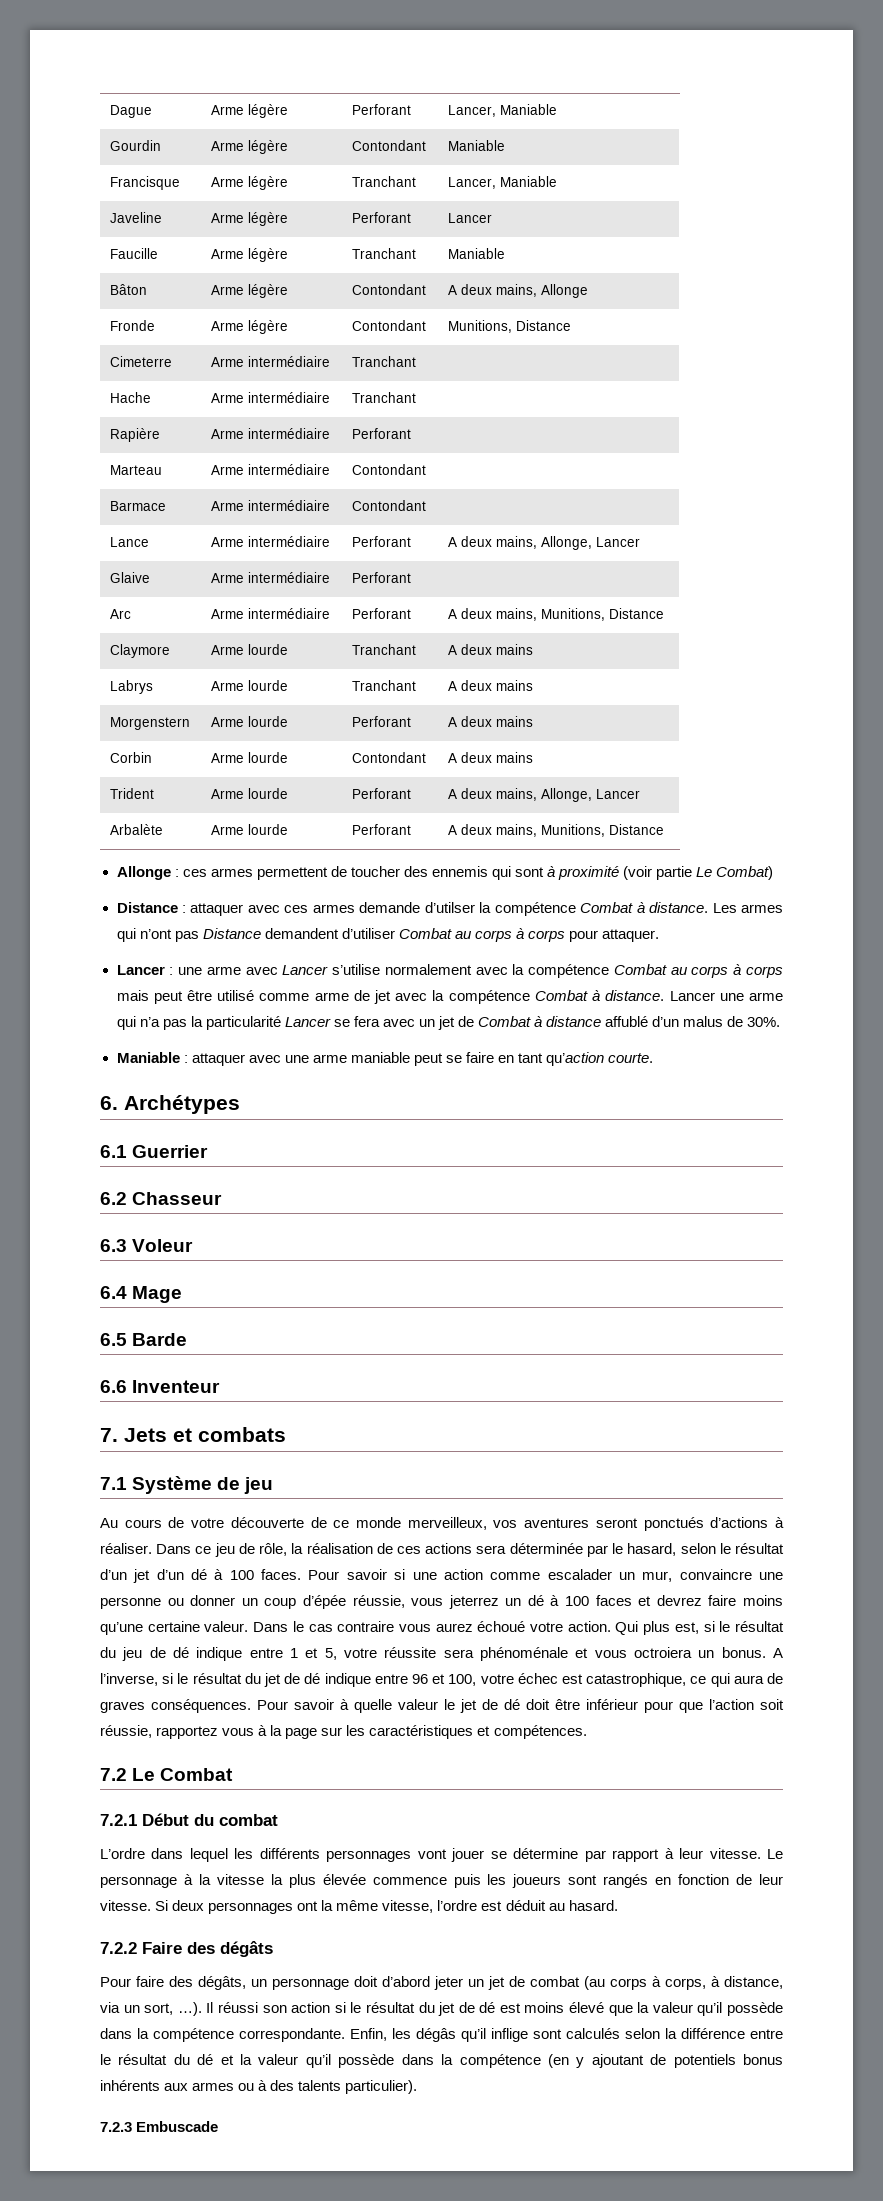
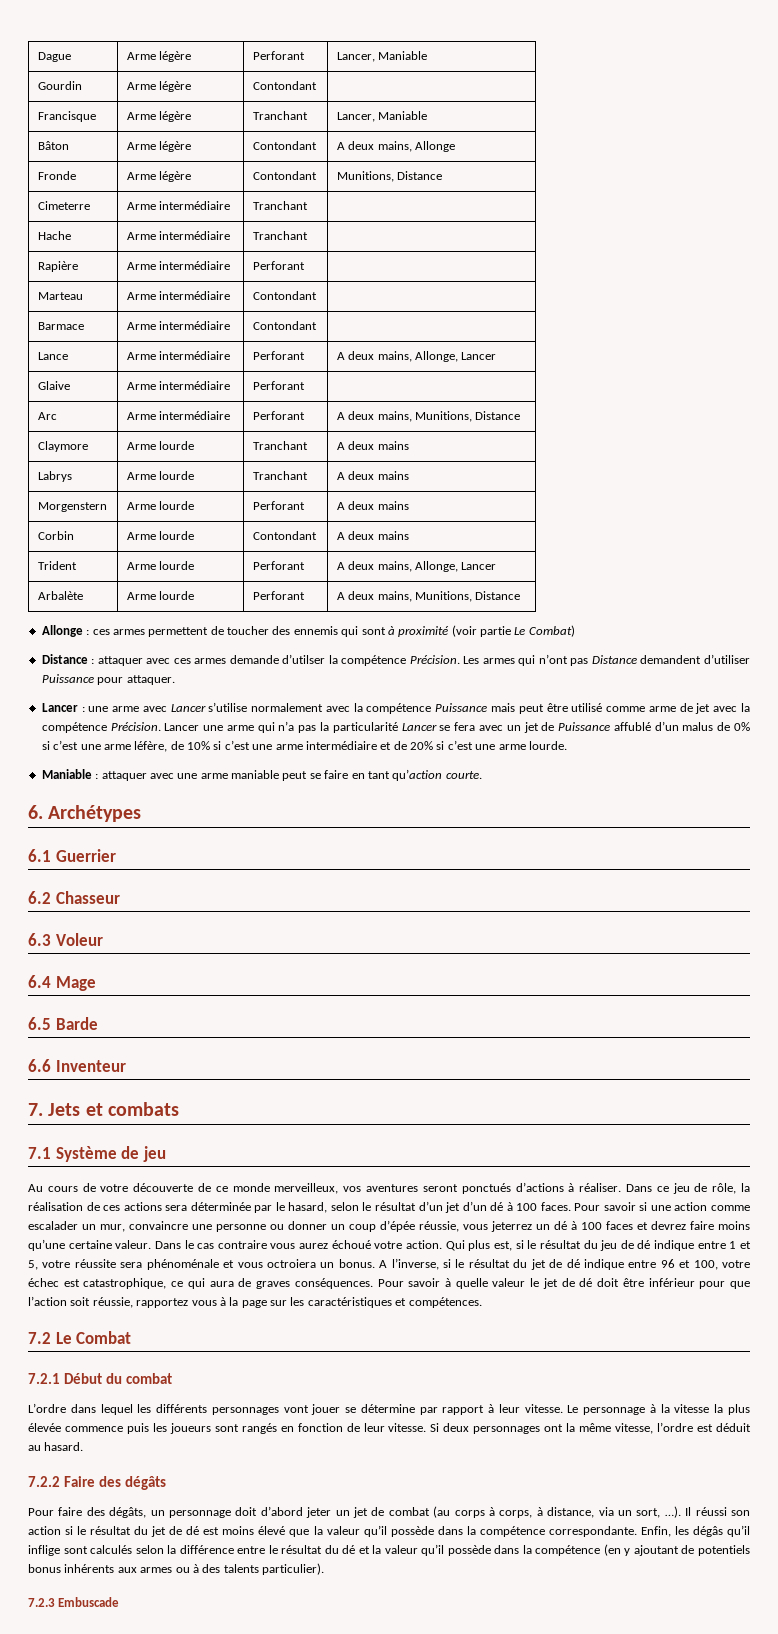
[448,140,506,151] Maniable -> (317, 85) none
[110,212,163,223] [211,212,289,226] [352,212,412,223] [448,213,493,223] [110,248,159,259] [211,248,289,262] [352,248,417,259] [448,248,506,259] // Javeline | Arme légère | Perforant | Lancer // Faucille | Arme légère | Tranchant | Maniable -> (428, 115) none
[580,902,709,913] Combat à distance. -> [409,655,460,664] Précision.
[398,928,565,942] Combat au corps à corps -> [41,674,94,683] Puissance
[613,964,783,978] Combat au corps à corps -> [435,703,488,712] Puissance
[534,990,665,1001] Combat à distance. -> [110,722,161,731] Précision.
[478,1016,602,1027] Combat à distance -> [558,722,611,731] Puissance
[747,1017,781,1027] 30%. -> [734,722,750,731] [41,740,567,752] 0% si c’est une arme léfère, de 10% si c’est une arme intermédiaire et de 20% si c’est une arme lourde.

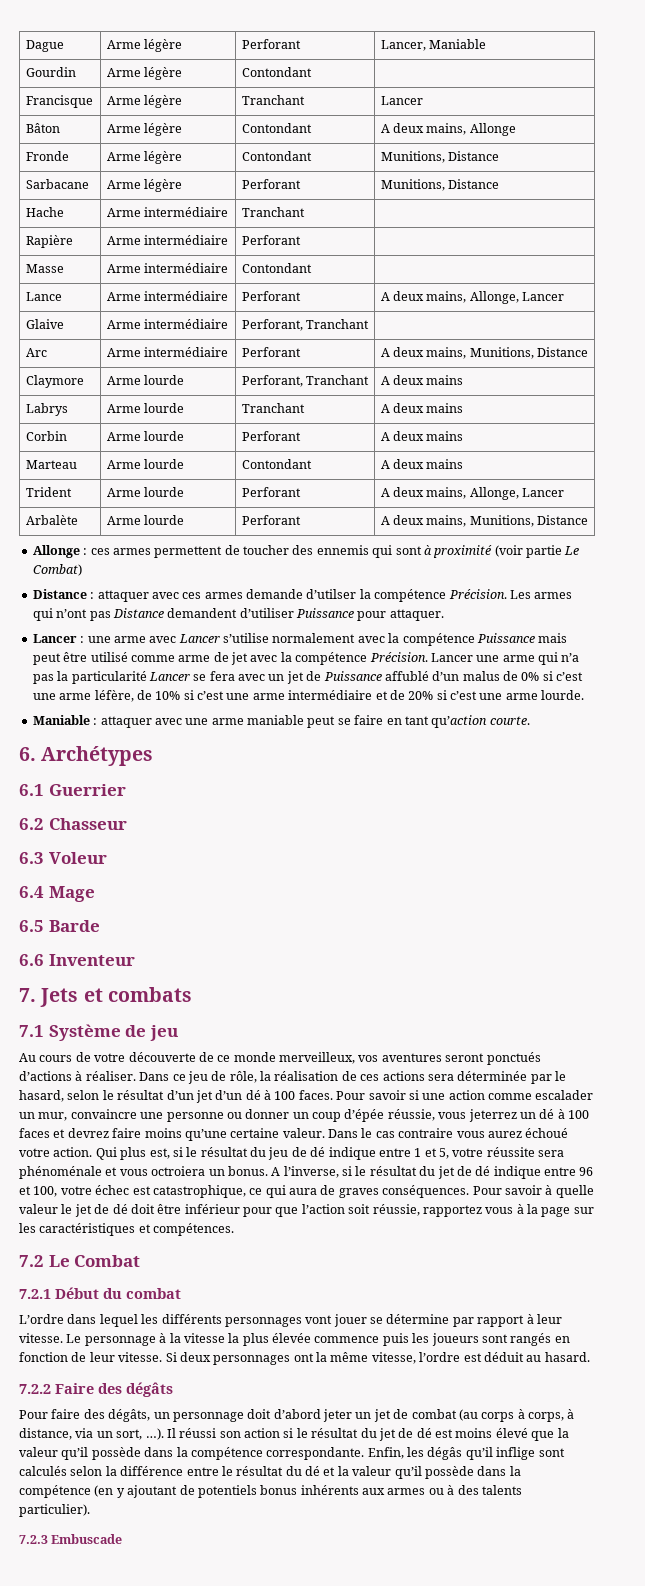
[336,111,428,122] Lancer, Maniable -> [380,96,423,105] Lancer
[37,201,90,210] [126,201,231,210] [252,201,308,210] Cimeterre | Arme intermédiaire | Tranchant | -> [25,179,89,189] [106,179,182,192] [241,179,301,189] [380,179,499,191] Sarbacane | Arme légère | Perforant | Munitions, Distance
[37,292,83,300] [126,291,231,300] [252,291,317,300] [37,322,84,330] Marteau | Arme intermédiaire | Contondant | // Barmace -> [25,264,64,273] Masse
[252,381,305,390] Perforant -> [241,319,369,331] Perforant, Tranchant
(195, 445) none -> [241,375,303,387] Perforant,
[37,502,107,512] Morgenstern -> [25,431,67,441] Corbin
[37,531,74,540] Corbin -> [25,460,77,469] Marteau

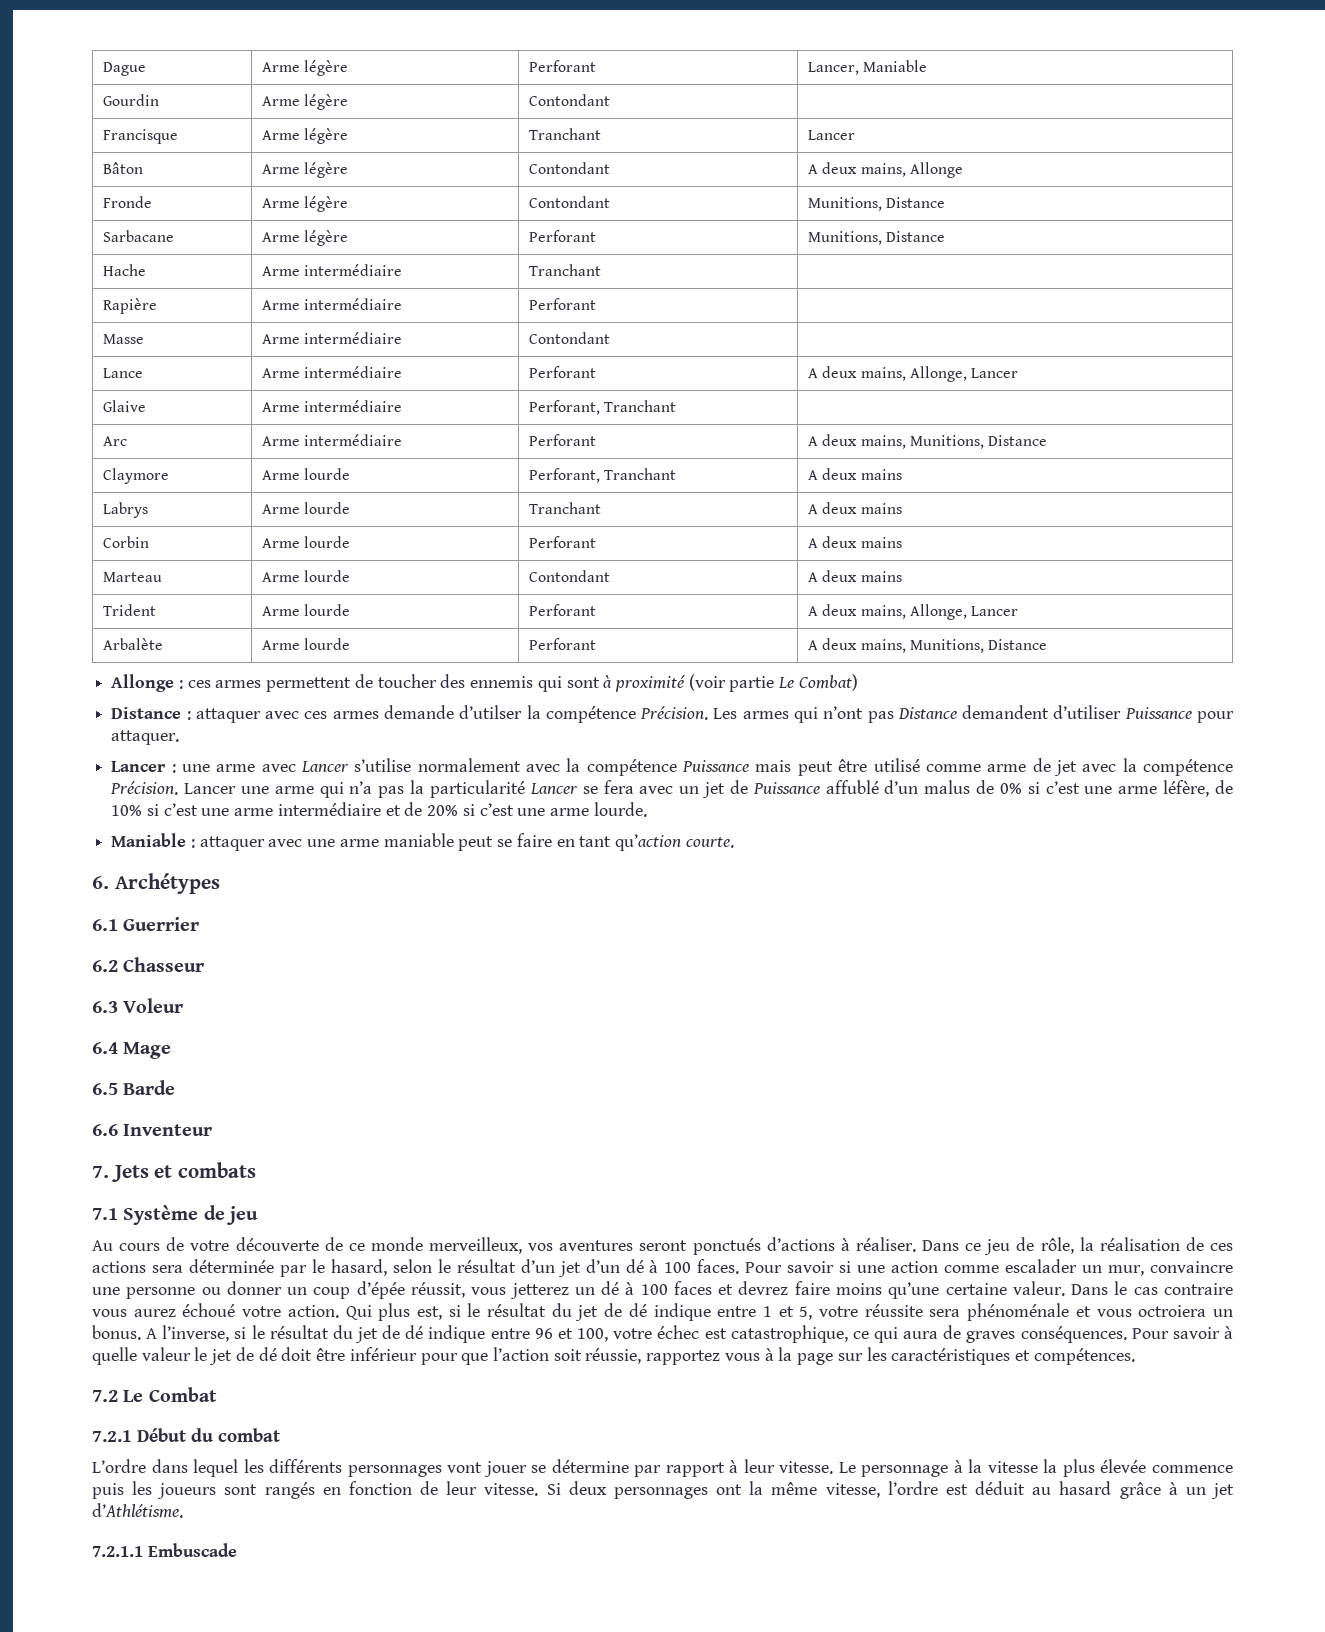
[387,1109,517,1122] réussie, vous jeterrez -> [410,1282,569,1299] réussit, vous jetterez
[268,1147,289,1160] jeu -> [575,1305,599,1321] jet
[544,1352,590,1362] [19,1382,173,1397] [19,1409,575,1422] [19,1428,569,1441] [19,1447,565,1460] [19,1466,521,1479] [19,1485,522,1498] [19,1504,90,1517] [19,1535,48,1544] hasard. // 7.2.2 Faire des dégâts // Pour faire des dégâts, un personnage doit d’abord jeter un jet de combat (au corps à corps, à distance, via un sort, …). Il réussi son action si le résultat du jet de dé est moins élevé que la valeur qu’il possède dans la compétence correspondante. Enfin, les dégâs qu’il inflige sont calculés selon la différence entre le résultat du dé et la valeur qu’il possède dans la compétence (en y ajoutant de potentiels bonus inhérents aux armes ou à des talents particulier). // 7.2.3 -> [1059,1481,1234,1499] [92,1503,183,1518] [92,1546,143,1557] hasard grâce à un jet d’Athlétisme. // 7.2.1.1

